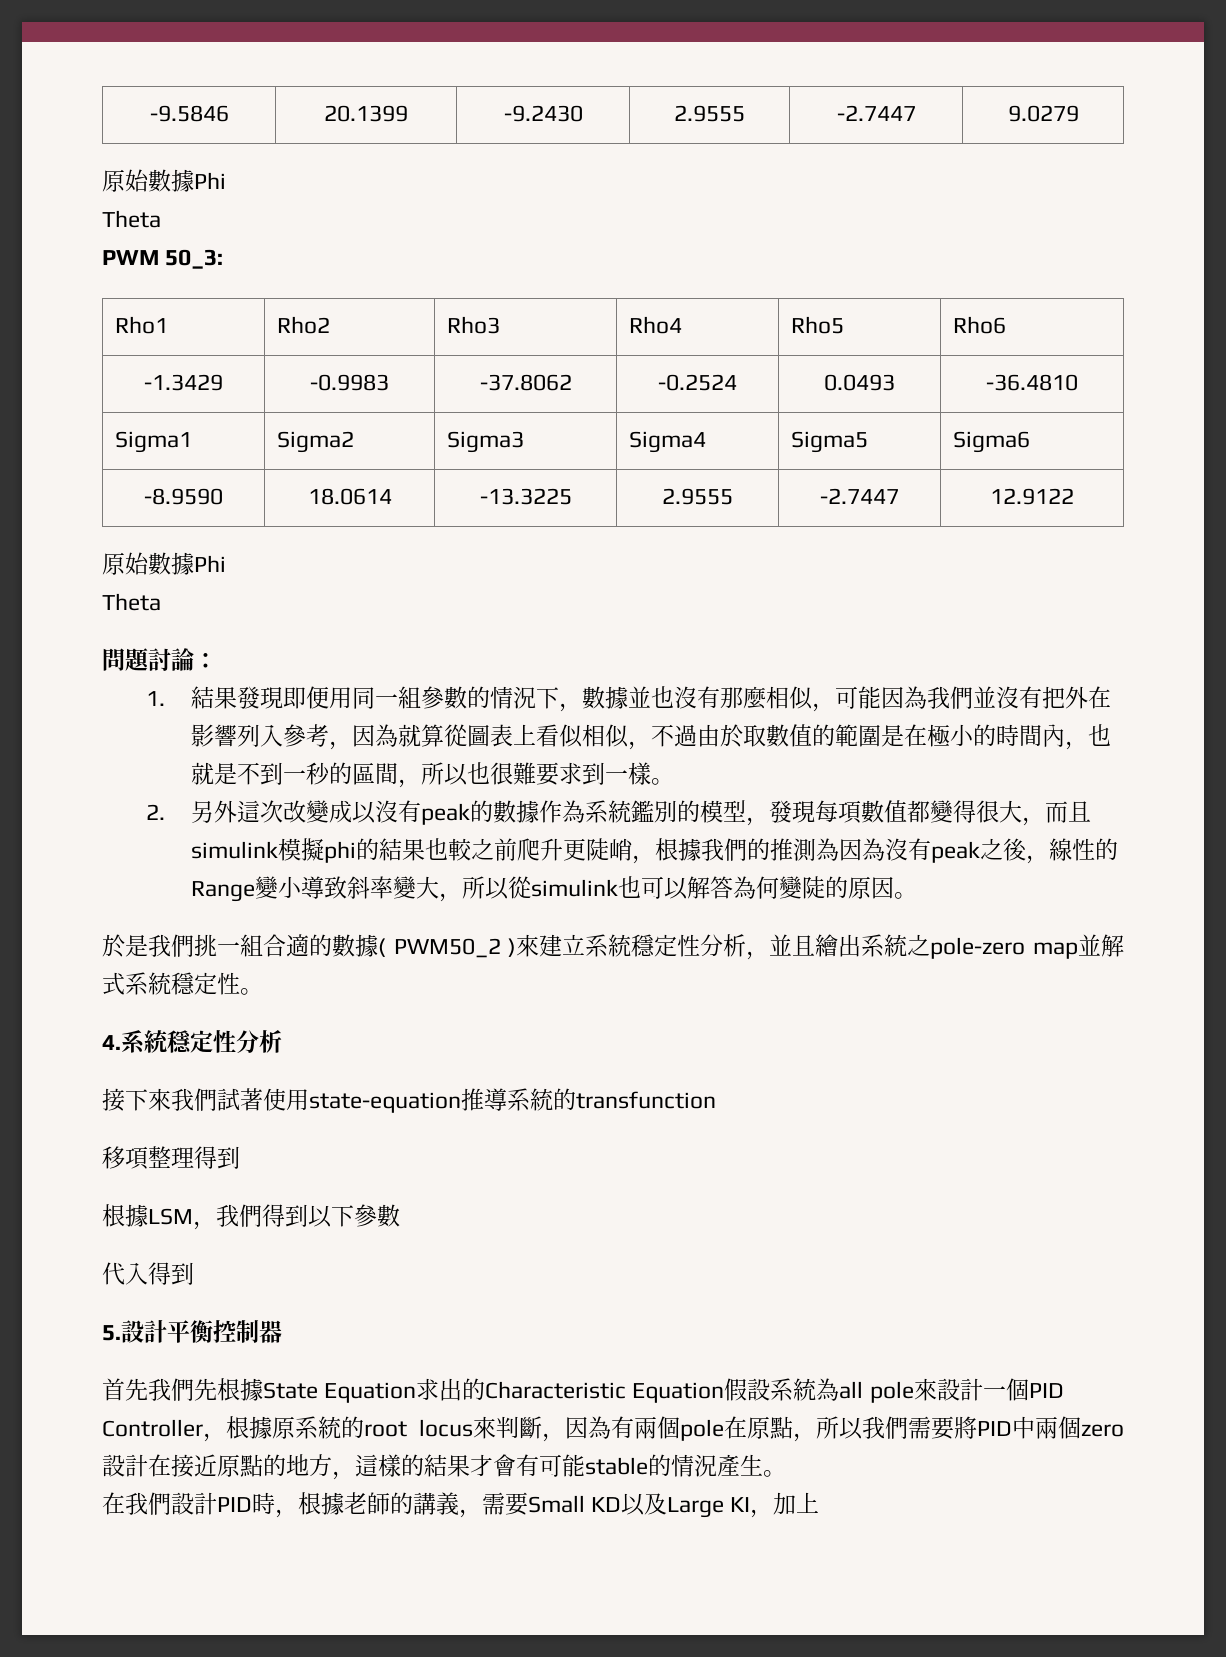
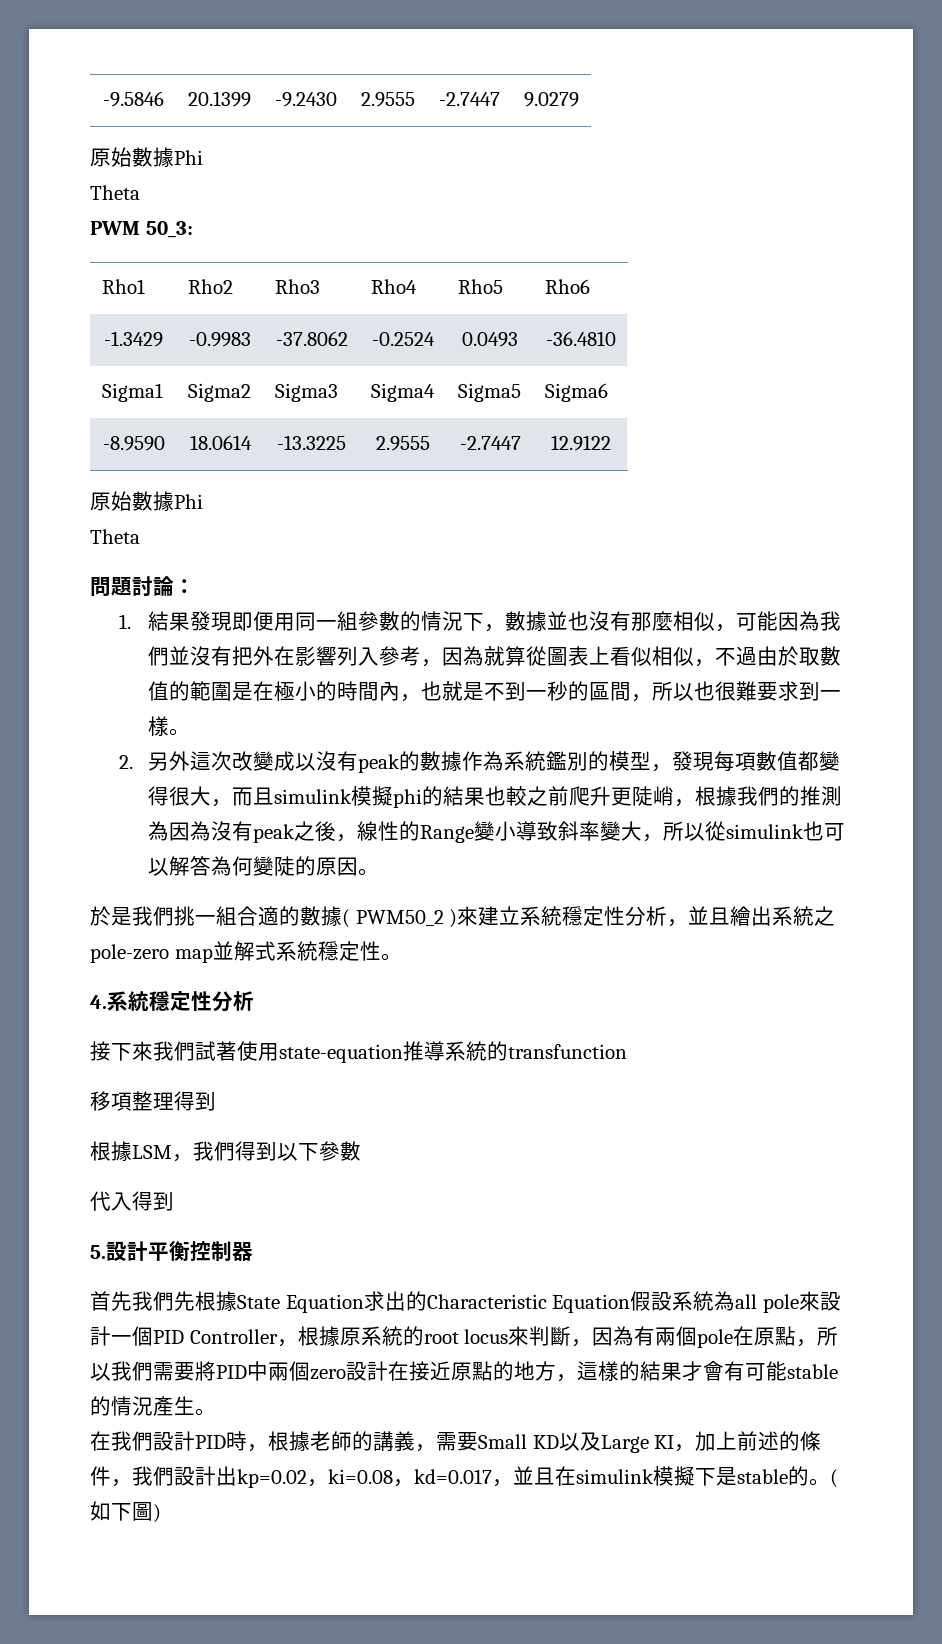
(820, 1502) none -> [737,1431,822,1451] [90,1466,838,1488] [90,1501,161,1523] 前述的條件，我們設計出kp=0.02，ki=0.08，kd=0.017，並且在simulink模擬下是stable的。(如下圖)

